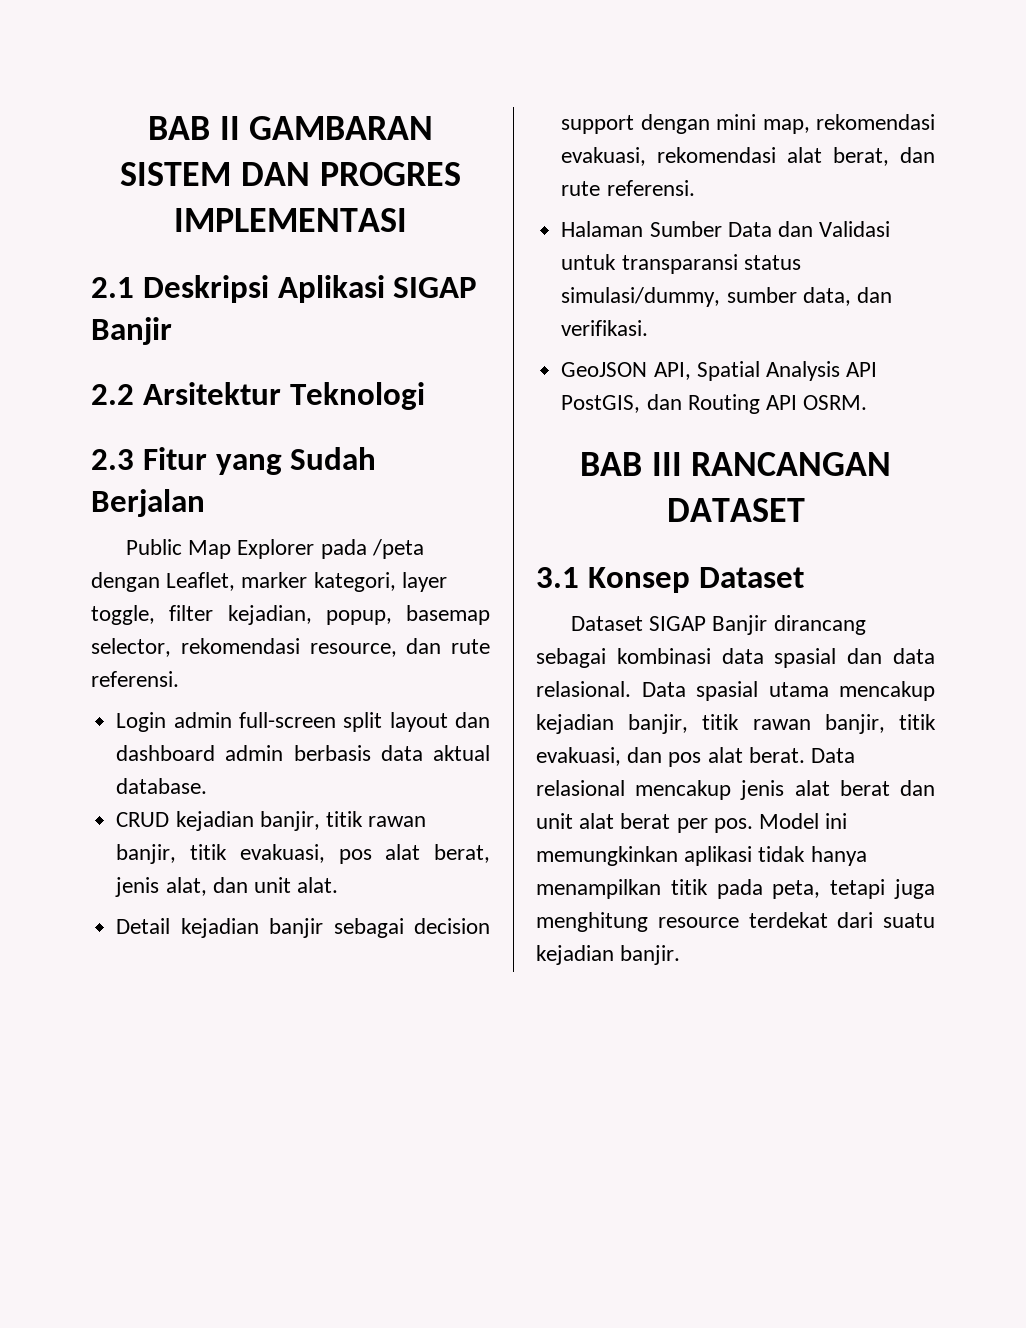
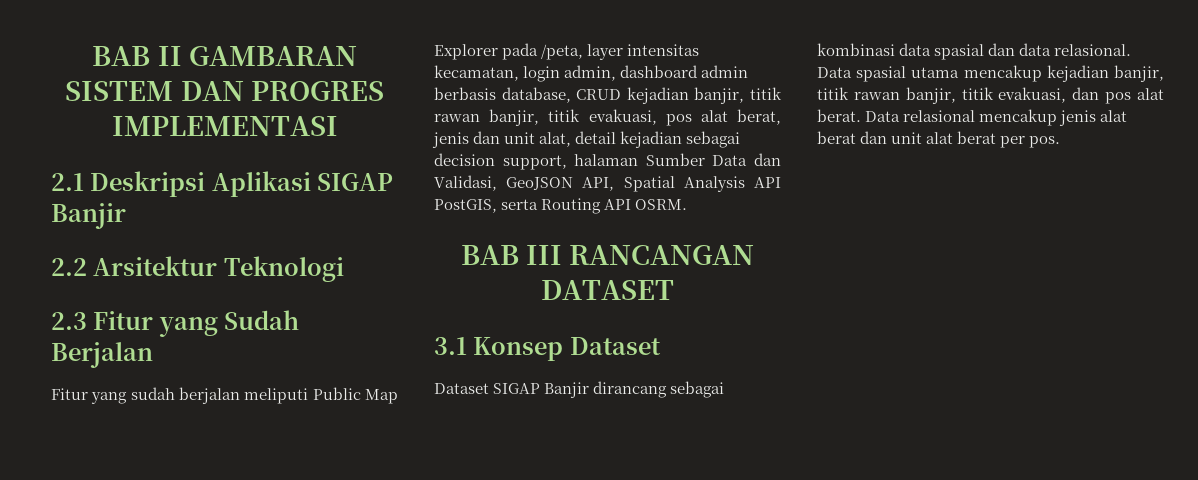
[126,539,424,559] [91,572,447,592] [91,605,490,625] [91,638,490,657] [91,671,179,687] [116,712,490,732] [116,745,490,761] [116,778,208,794] Public Map Explorer pada /peta dengan Leaflet, marker kategori, layer toggle, filter kejadian, popup, basemap selector, rekomendasi resource, dan rute referensi. // Login admin full-screen split layout dan dashboard admin berbasis data aktual database. // -> [51,387,398,404] [434,43,700,60] [434,65,749,82] [434,87,571,103] Fitur yang sudah berjalan meliputi Public Map Explorer pada /peta, layer intensitas kecamatan, login admin, dashboard admin berbasis database,
[165,877,339,896] [116,918,490,938] [561,114,935,134] [561,147,935,166] [561,180,695,196] [561,221,891,237] [561,254,801,274] [561,287,892,307] [561,320,649,336] alat, dan unit alat. // Detail kejadian banjir sebagai decision support dengan mini map, rekomendasi evakuasi, rekomendasi alat berat, dan rute referensi. // Halaman Sumber Data dan Validasi untuk transparansi status simulasi/dummy, sumber data, dan verifikasi. // -> [473,131,741,148] [434,153,781,170] [434,175,497,191] dan unit alat, detail kejadian sebagai decision support, halaman Sumber Data dan Validasi,
[646,394,682,410] dan -> [501,199,539,210] serta
[759,813,848,829] [536,846,867,866] [536,879,935,899] [536,912,935,932] [536,945,681,965] Model ini memungkinkan aplikasi tidak hanya menampilkan titik pada peta, tetapi juga menghitung resource terdekat dari suatu kejadian banjir. -> (1061, 142) none

